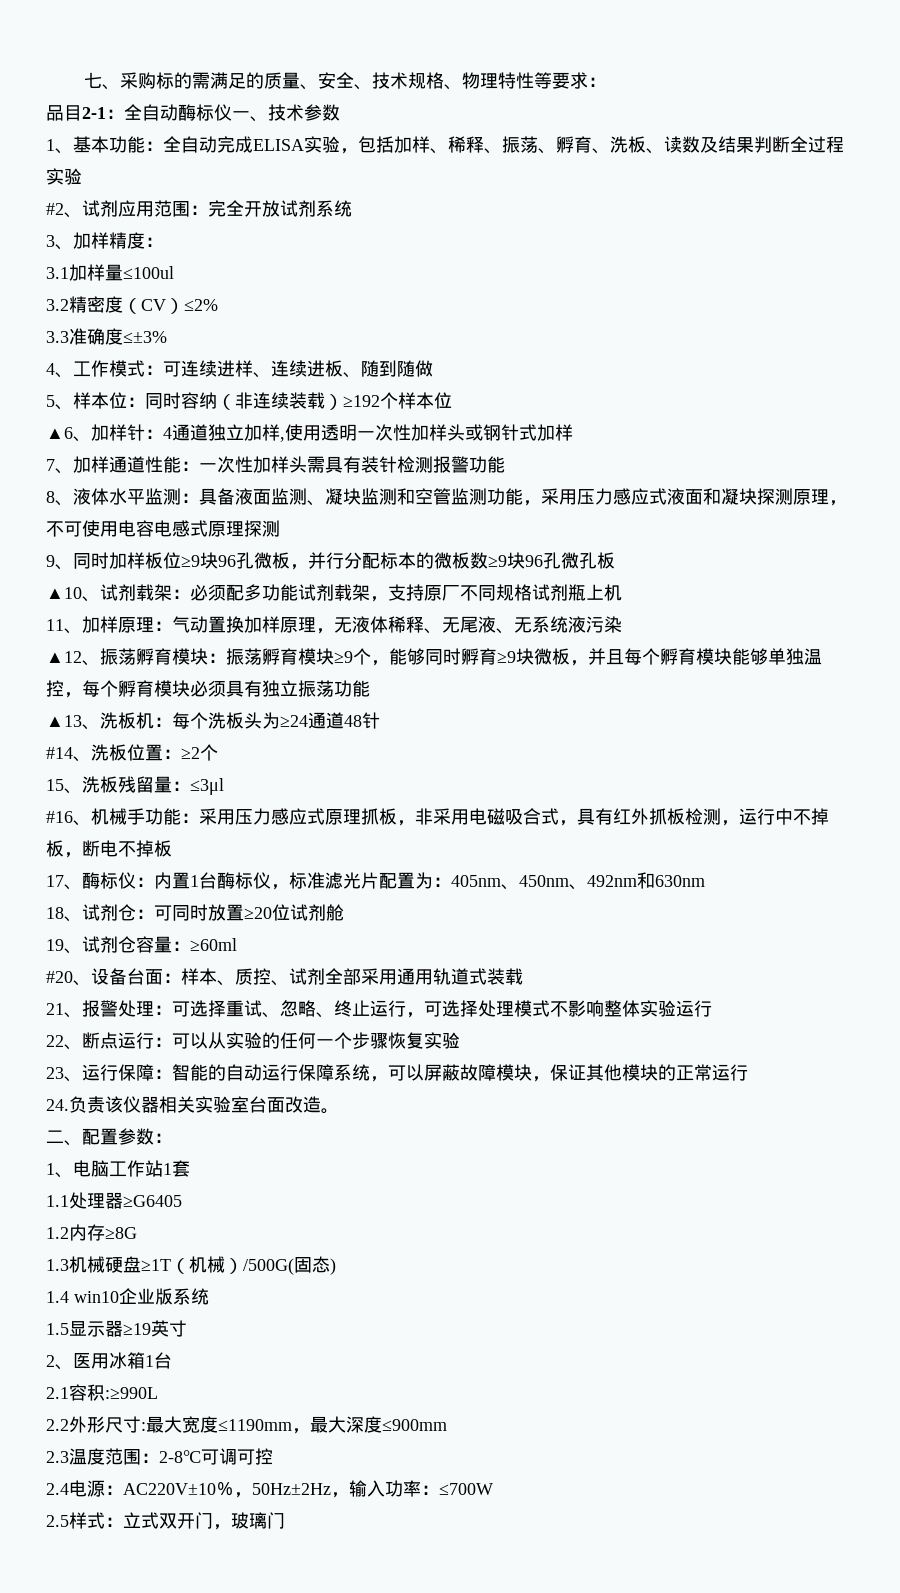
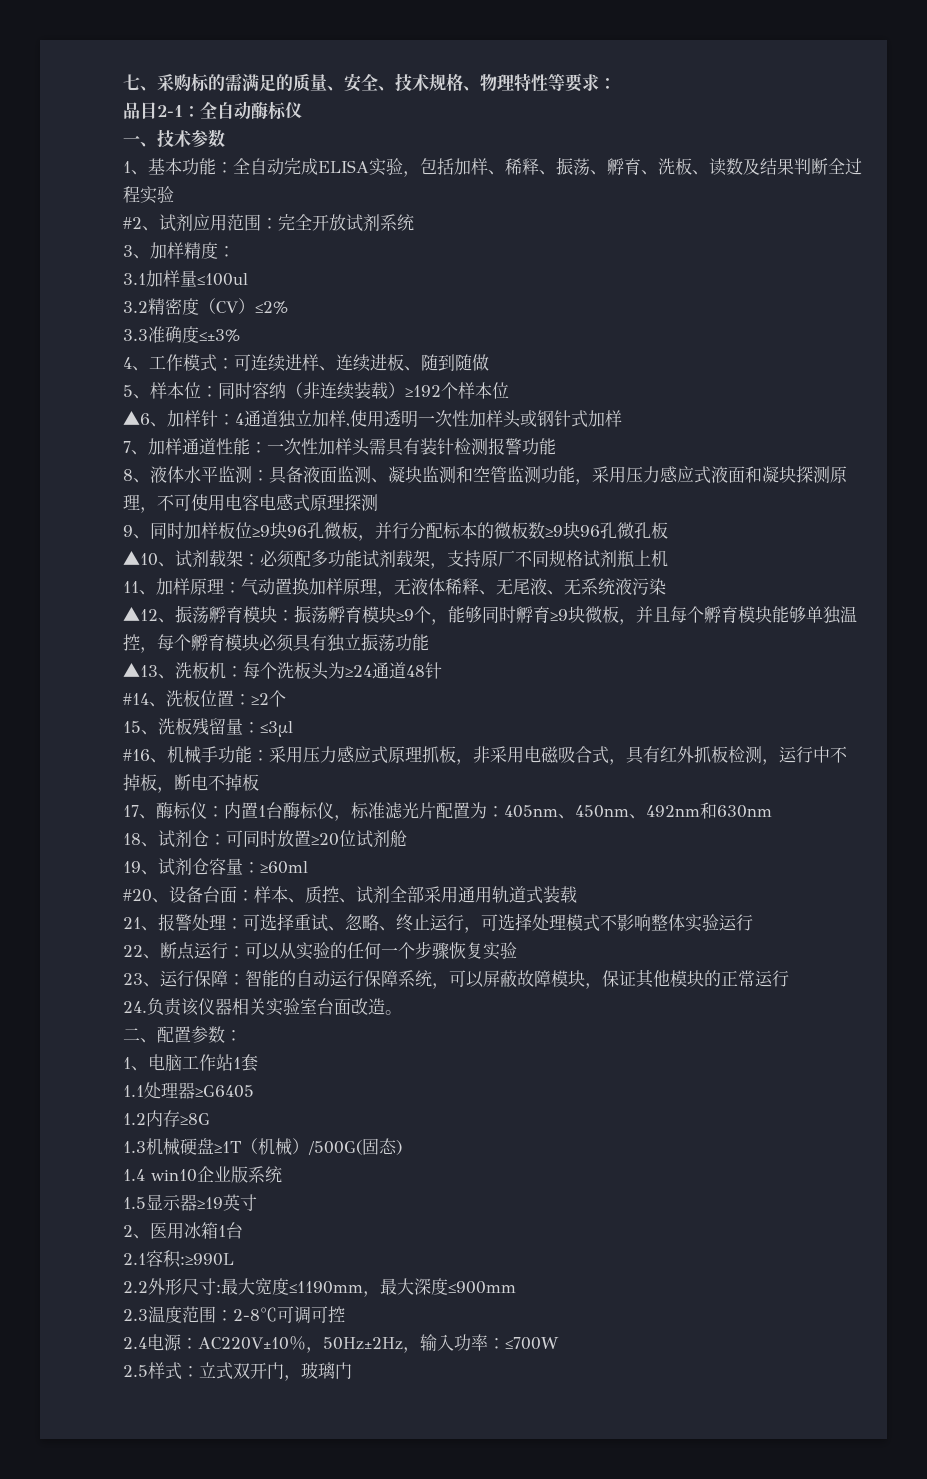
(232, 112) none -> (302, 110) //

